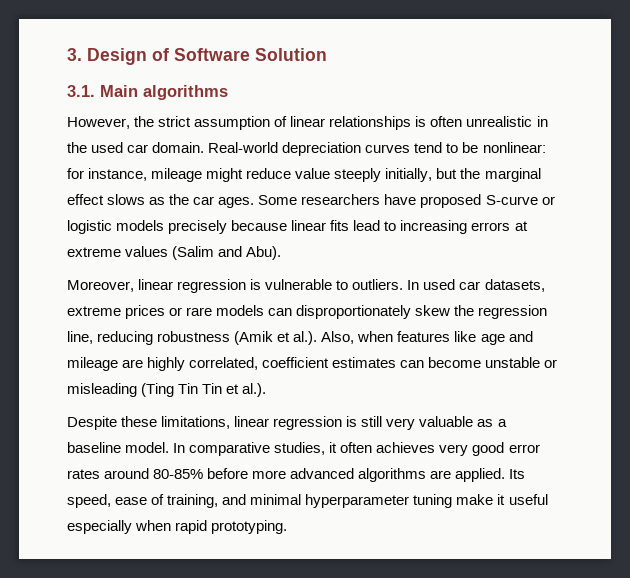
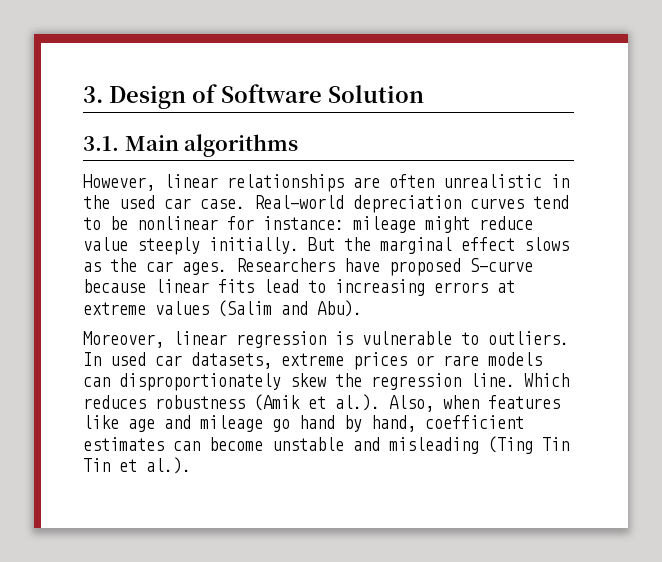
[134,116,288,130] the strict assumption of -> (155, 182) none
[415,116,427,127] is -> [353,177,380,188] are
[152,142,205,153] domain. -> [200,199,245,209] case.
[482,142,546,153] [67,168,148,181] nonlinear: for instance, -> [137,216,344,230] nonlinear for instance:
[385,168,458,182] initially, but -> [209,237,335,254] initially. But
[258,194,381,205] Some researchers -> [236,258,335,272] Researchers
[541,196,555,205] [67,220,228,234] or logistic models precisely -> (533, 265) none
[67,331,154,345] line, reducing -> [470,373,569,387] [83,395,146,409] line. Which reduces
[122,357,259,371] are highly correlated, -> [272,415,416,432] go hand by hand,
[544,359,558,368] or -> [353,437,380,451] and
[67,416,507,430] [67,442,540,456] [67,468,526,482] [67,494,548,508] [67,520,288,534] // Despite these limitations, linear regression is still very valuable as a baseline model. In comparative studies, it often achieves very good error rates around 80-85% before more advanced algorithms are applied. Its speed, ease of training, and minimal hyperparameter tuning make it useful especially when rapid prototyping. -> (191, 465) none

